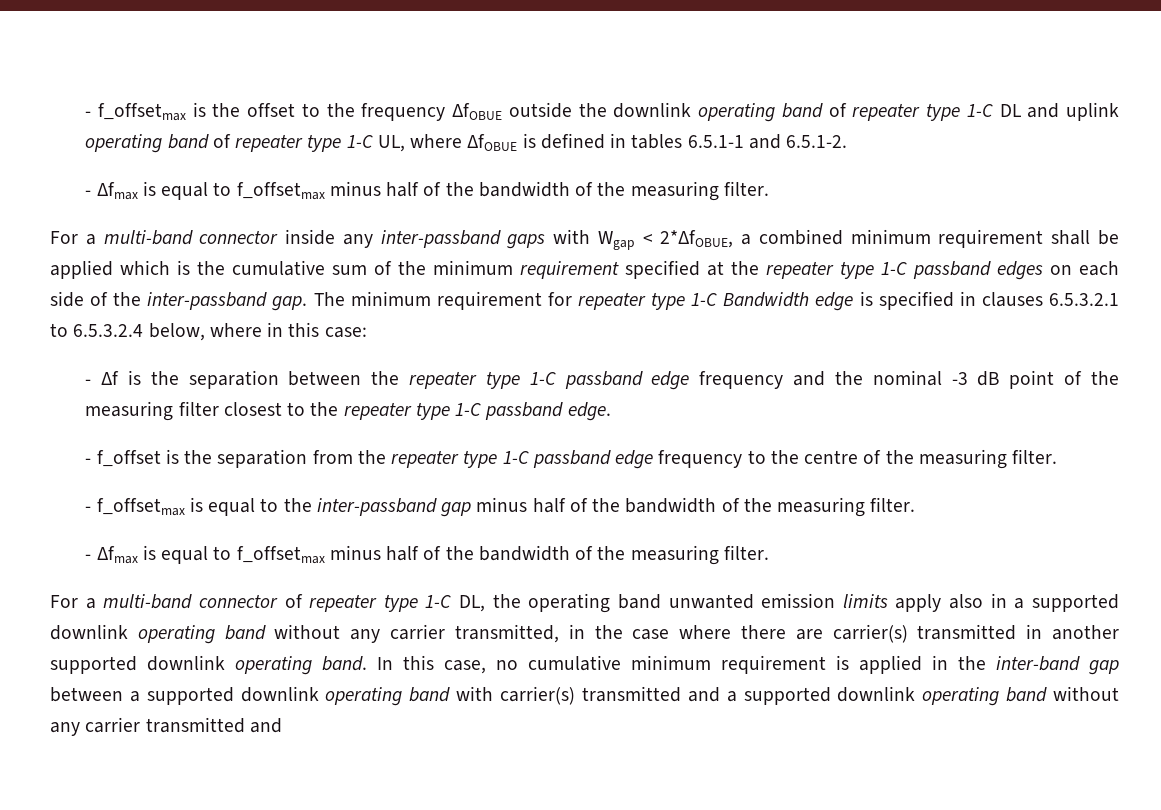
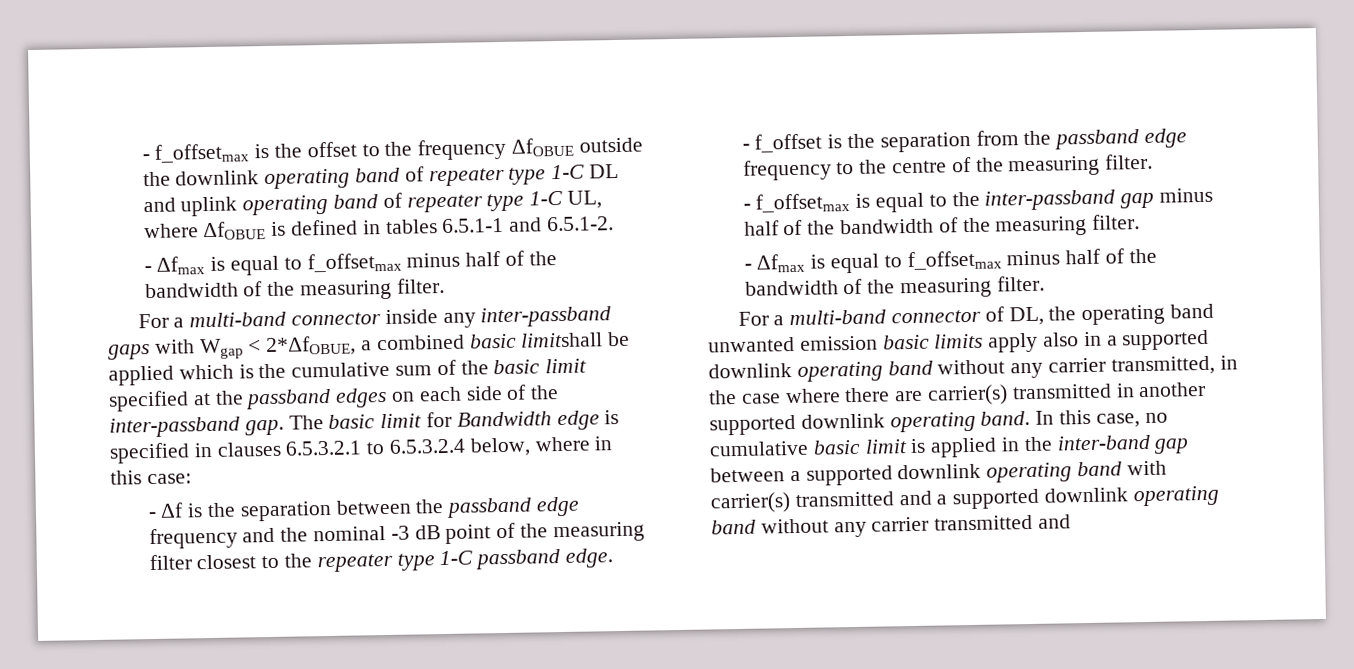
[850,229,1091,248] minimum requirement shall -> [468,332,604,349] basic limitshall
[433,260,619,279] minimum requirement -> [493,358,588,375] basic limit
[766,261,907,279] repeater type 1-C -> (244, 397) none
[350,291,718,310] minimum requirement for repeater type 1-C -> [328,411,453,429] basic limit for
[409,371,556,389] repeater type 1-C -> (445, 506) none
[391,450,529,468] repeater type 1-C -> (1052, 138) none
[309,594,452,612] repeater type 1-C -> (1005, 314) none
(836, 600) none -> [882,334,930,350] basic
[631,655,826,674] minimum requirement -> [812,439,908,455] basic limit

